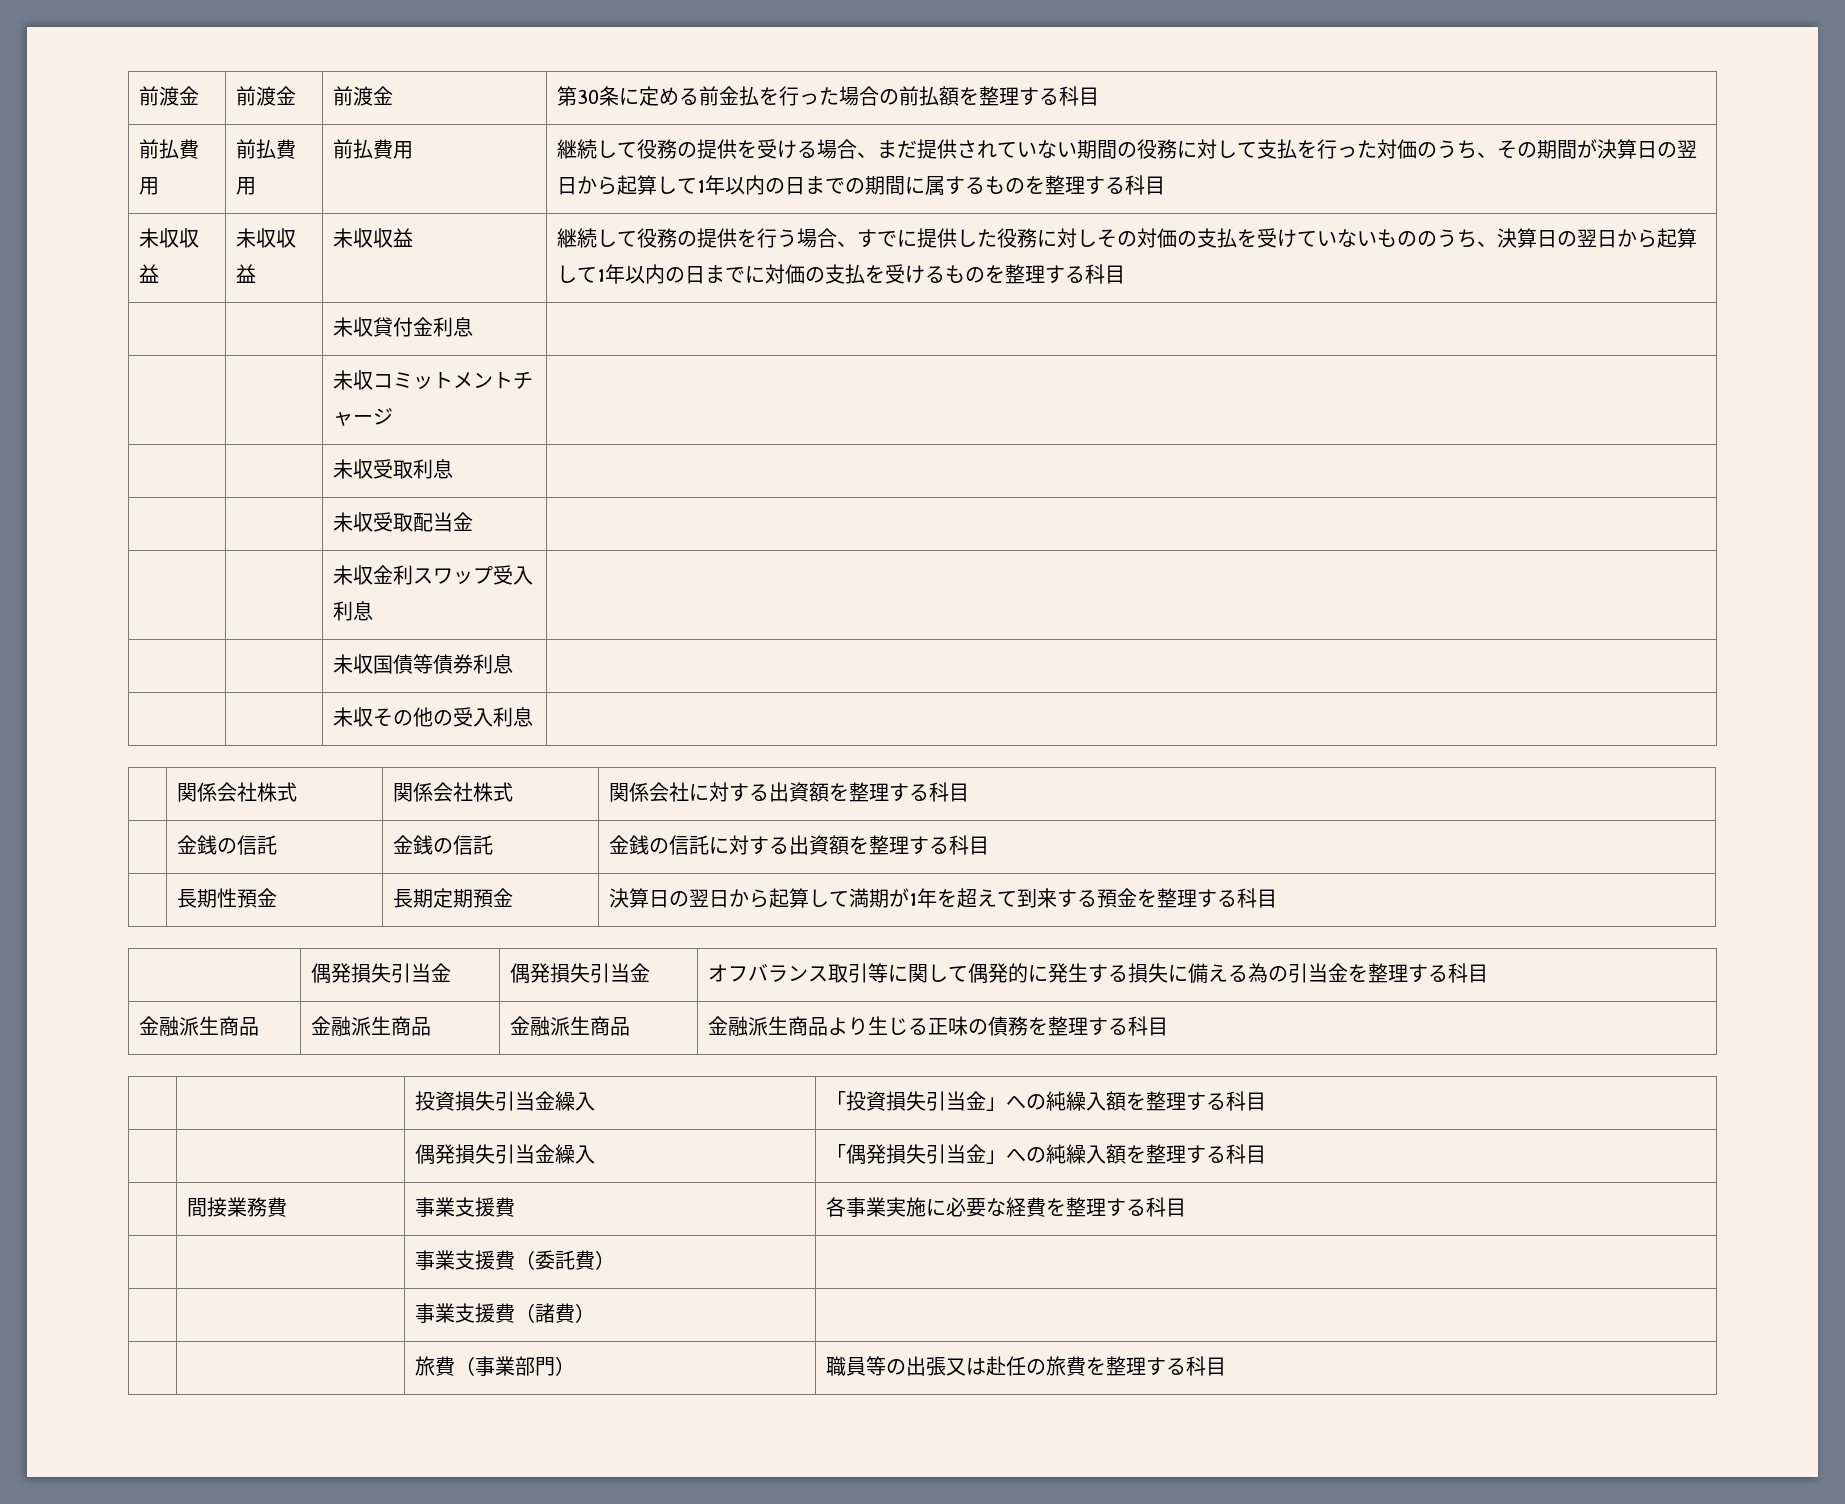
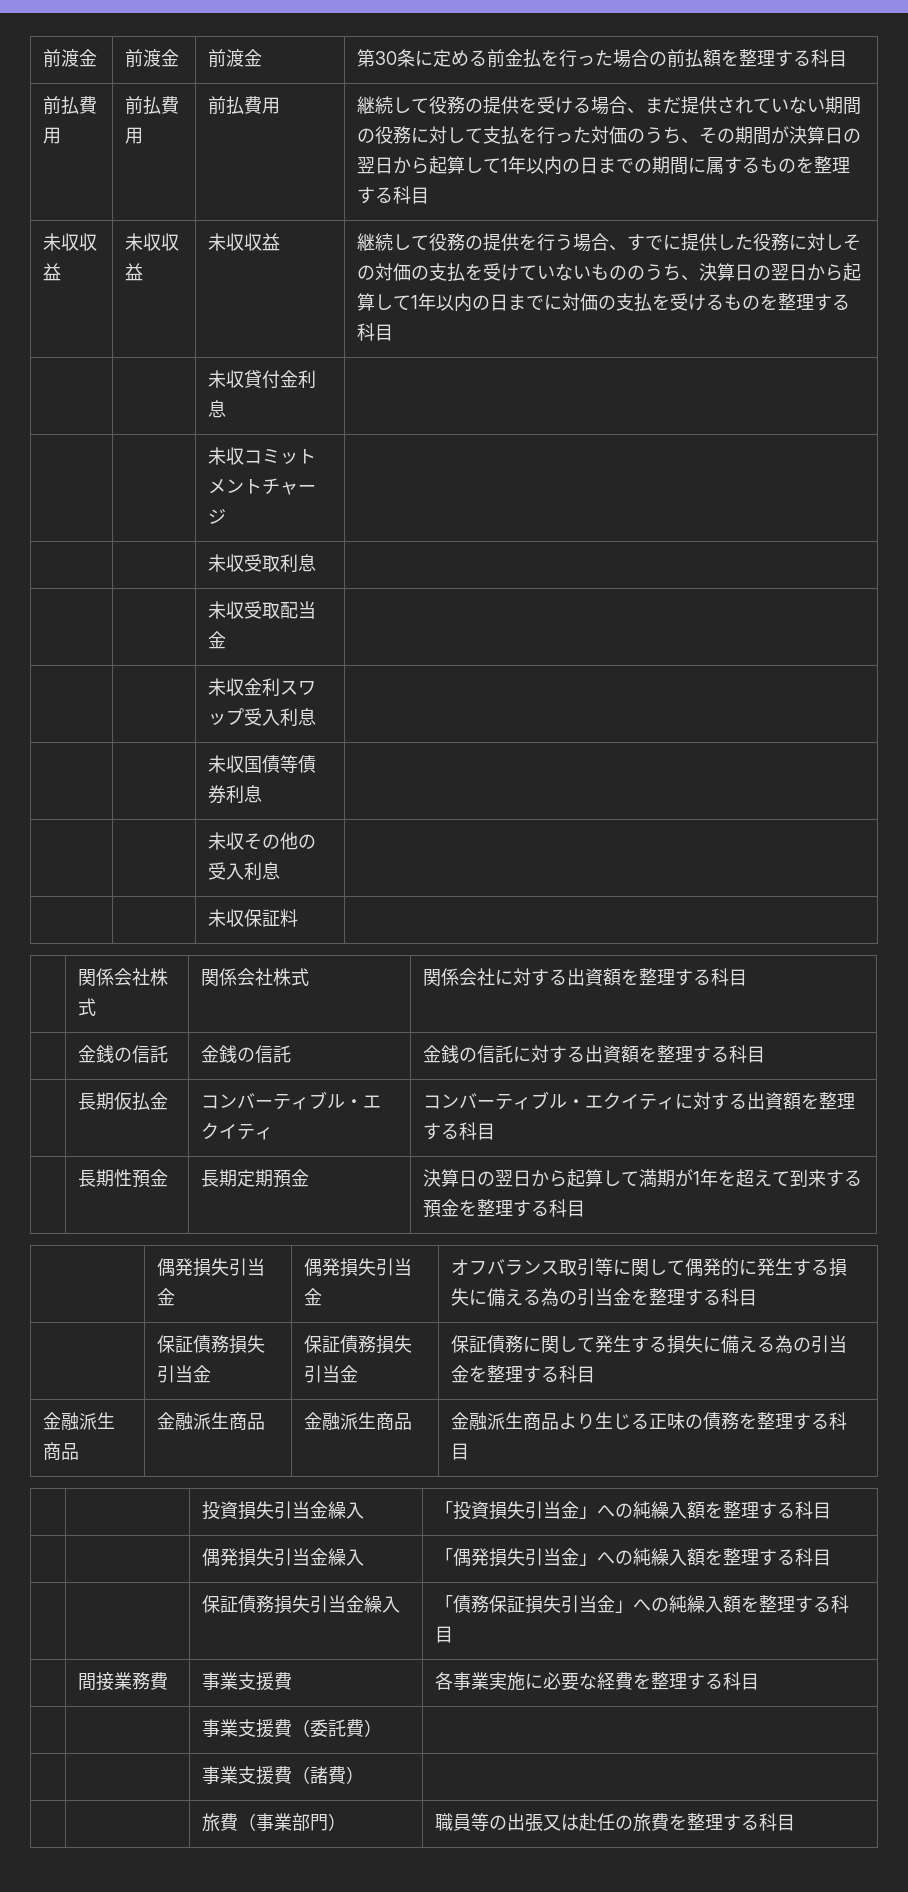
(533, 717) none -> [208,909,299,927] // | | 未収保証料 |
(989, 845) none -> [78,1092,169,1110] [201,1091,382,1110] [201,1122,274,1140] [423,1091,856,1110] [423,1122,496,1140] // | 長期仮払金 | コンバーティブル・エクイティ | コンバーティブル・エクイティに対する出資額を整理する科目
(1488, 973) none -> [157,1335,266,1354] [157,1365,212,1383] [304,1335,413,1354] [304,1365,359,1383] [451,1335,848,1354] [451,1365,596,1383] // | 保証債務損失引当金 | 保証債務損失引当金 | 保証債務に関して発生する損失に備える為の引当金を整理する科目
(1266, 1154) none -> [202,1595,401,1614] [435,1595,850,1614] [435,1626,454,1643] // | | 保証債務損失引当金繰入 | 「債務保証損失引当金」への純繰入額を整理する科目

